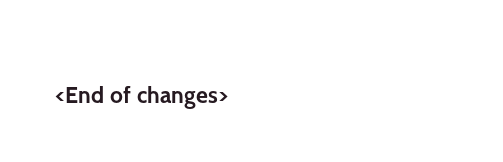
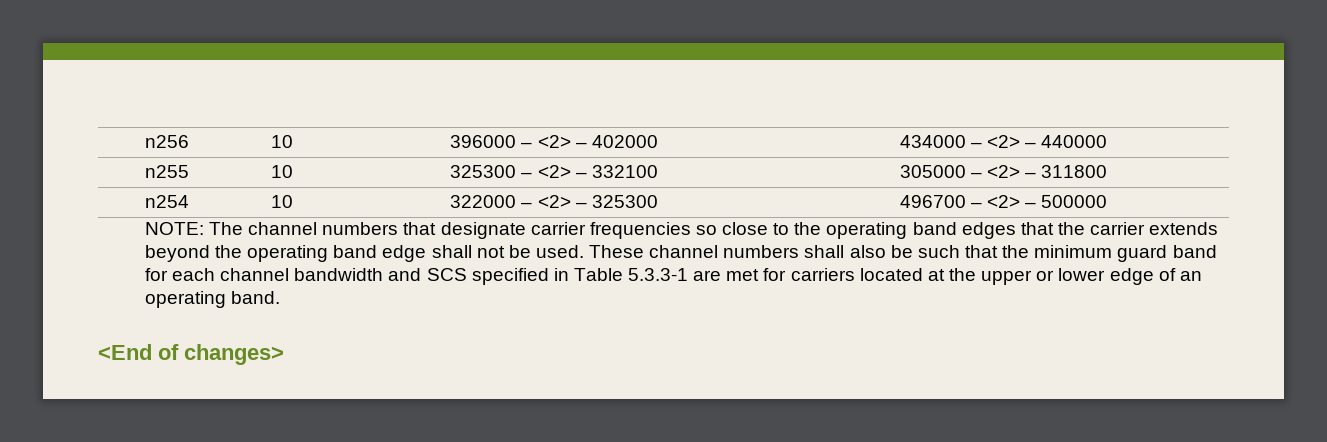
(55, 94) none -> [144,135,189,148] [271,135,293,148] [450,135,658,148] [899,135,1108,148] [144,165,189,178] [271,165,293,178] [450,165,658,178] [899,165,1108,178] [144,195,189,208] [271,195,293,208] [450,195,658,208] [899,195,1108,208] [144,222,1219,239] [144,245,1217,262] [144,268,1202,285] [144,291,281,308] n256 | 10 | 396000 – <2> – 402000 | 434000 – <2> – 440000 // n255 | 10 | 325300 – <2> – 332100 | 305000 – <2> – 311800 // n254 | 10 | 322000 – <2> – 325300 | 496700 – <2> – 500000 // NOTE: The channel numbers that designate carrier frequencies so close to the operating band edges that the carrier extends beyond the operating band edge shall not be used. These channel numbers shall also be such that the minimum guard band for each channel bandwidth and SCS specified in Table 5.3.3-1 are met for carriers located at the upper or lower edge of an operating band. //

